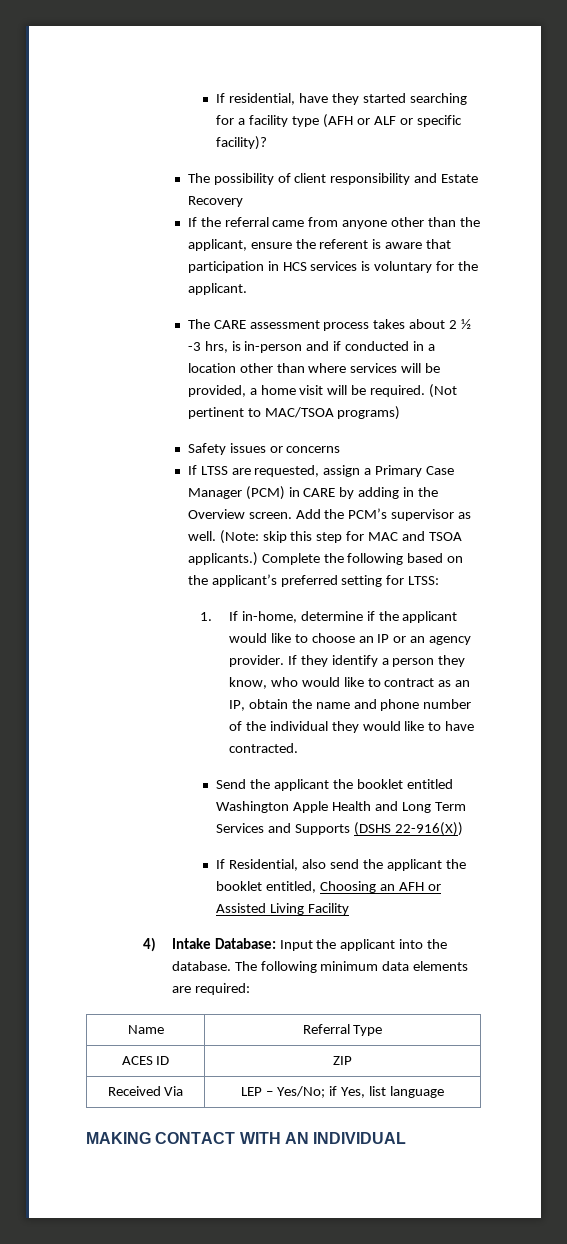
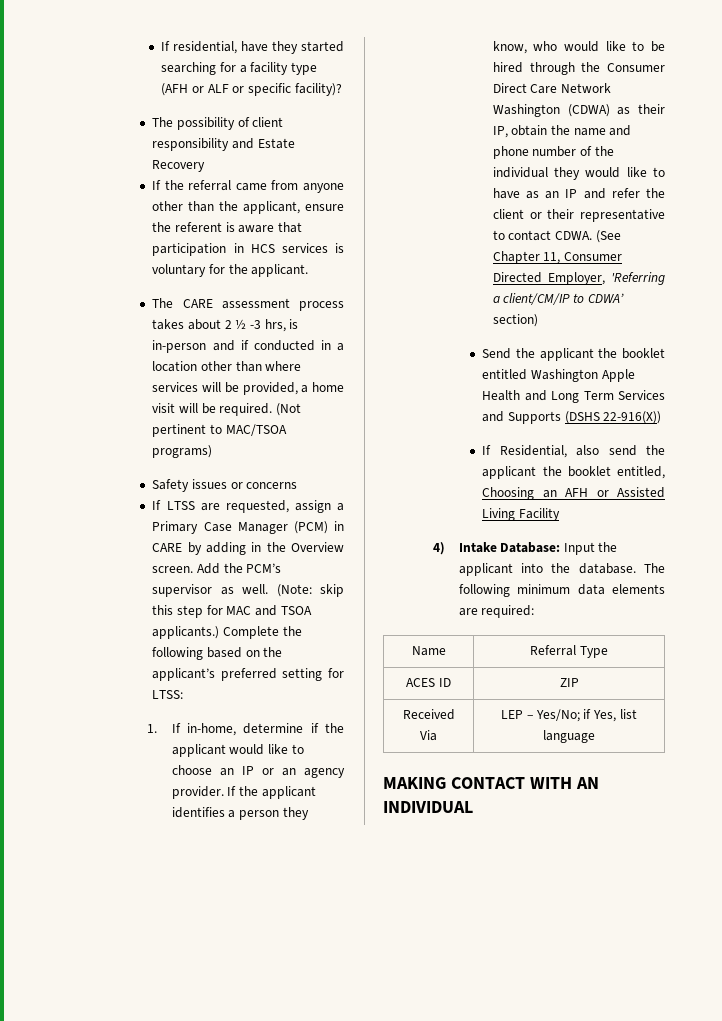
[300,655,378,667] they identify -> [239,786,316,799] [171,807,225,818] the applicant identifies
[384,678,471,687] contract as an -> [651,41,665,52] [492,62,665,75] [492,83,612,94] [492,104,665,117] be hired through the Consumer Direct Care Network Washington (CDWA) as their
[228,743,298,753] contracted. -> [525,188,665,199] [492,209,665,222] [492,230,621,243] [492,251,623,264] [492,272,665,285] [492,293,624,305] [492,314,538,327] as an IP and refer the client or their representative to contact CDWA. (See Chapter 11, Consumer Directed Employer, 'Referring a client/CM/IP to CDWA’ section)

